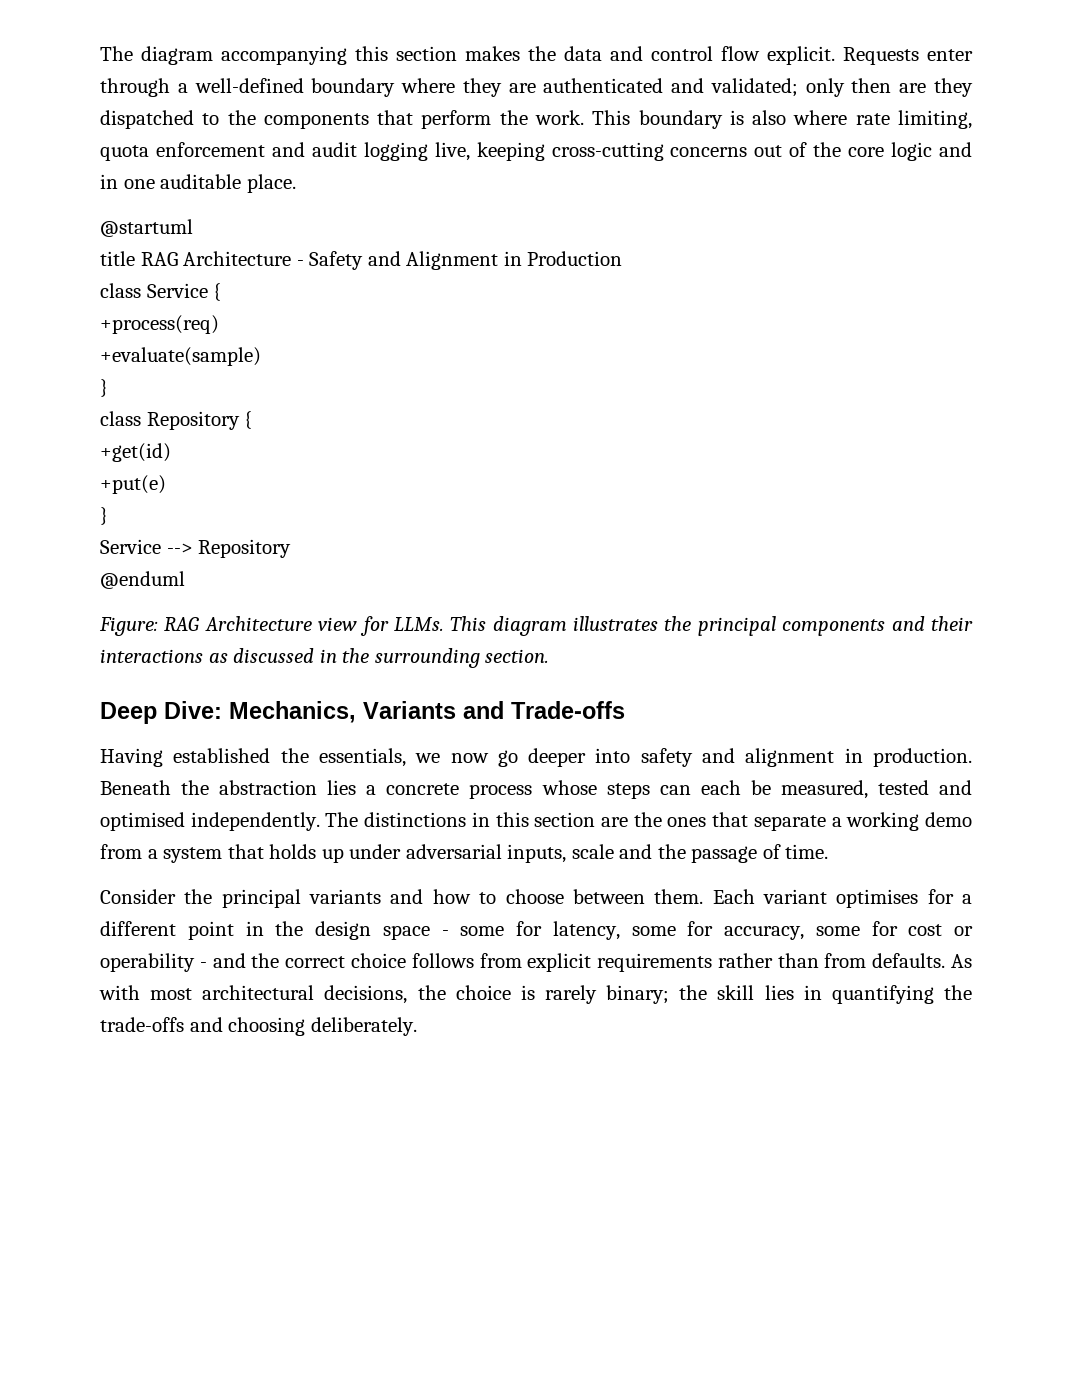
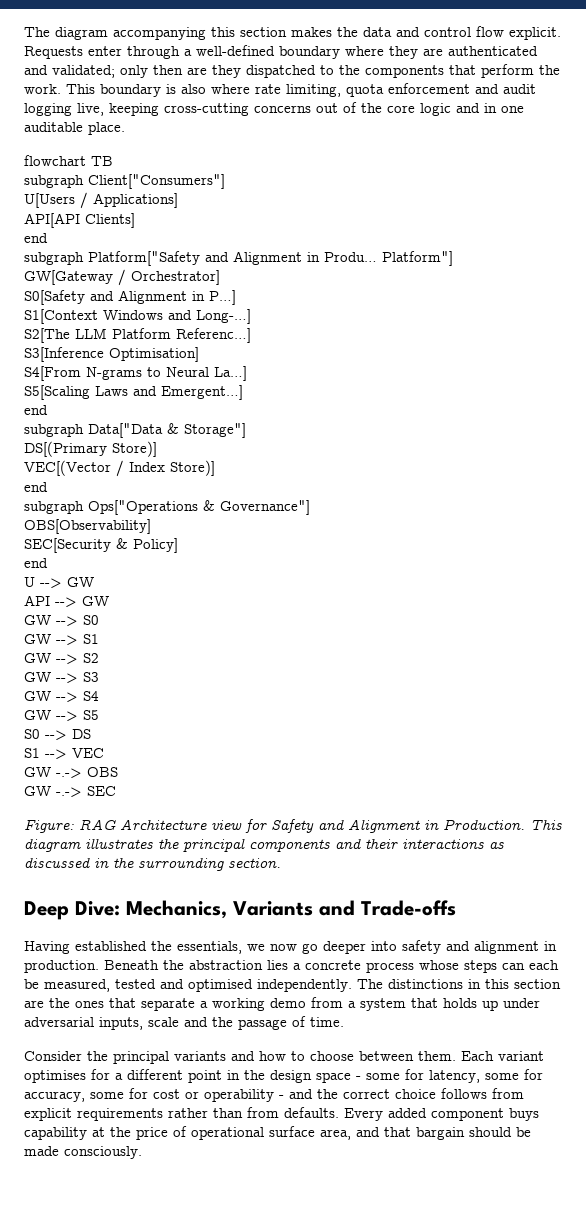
[100,219,193,237] [100,251,623,270] [100,283,222,301] [100,315,219,334] [100,347,261,366] [100,379,108,397] [100,411,253,430] [100,443,171,462] [100,475,166,494] [100,507,108,525] [100,539,292,558] [100,571,185,589] @startuml // title RAG Architecture - Safety and Alignment in Production // class Service { // +process(req) // +evaluate(sample) // } // class Repository { // +get(id) // +put(e) // } // Service --> Repository // @enduml -> [24,155,113,166] [24,174,225,189] [24,192,178,209] [24,213,135,228] [24,233,48,243] [24,251,453,266] [24,269,220,286] [24,290,236,305] [24,309,251,324] [24,328,251,343] [24,347,199,362] [24,366,247,381] [24,385,243,400] [24,405,48,415] [24,423,246,438] [24,441,157,457] [24,460,215,477] [24,482,48,492] [24,500,310,515] [24,519,151,534] [24,538,178,553] [24,558,48,568] [24,577,94,588] [24,595,109,607] [24,615,99,626] [24,634,99,645] [24,653,99,664] [24,672,99,683] [24,691,99,702] [24,710,99,721] [24,729,91,740] [24,748,104,759] [24,767,118,778] [24,786,116,797] flowchart TB // subgraph Client["Consumers"] // U[Users / Applications] // API[API Clients] // end // subgraph Platform["Safety and Alignment in Produ… Platform"] // GW[Gateway / Orchestrator] // S0[Safety and Alignment in P…] // S1[Context Windows and Long-…] // S2[The LLM Platform Referenc…] // S3[Inference Optimisation] // S4[From N-grams to Neural La…] // S5[Scaling Laws and Emergent…] // end // subgraph Data["Data & Storage"] // DS[(Primary Store)] // VEC[(Vector / Index Store)] // end // subgraph Ops["Operations & Governance"] // OBS[Observability] // SEC[Security & Policy] // end // U --> GW // API --> GW // GW --> S0 // GW --> S1 // GW --> S2 // GW --> S3 // GW --> S4 // GW --> S5 // S0 --> DS // S1 --> VEC // GW -.-> OBS // GW -.-> SEC
[393,617,444,631] LLMs. -> [271,819,525,833] Safety and Alignment in Production.
[951,954,973,968] [99,985,972,1004] [100,1017,417,1036] As with most architectural decisions, the choice is rarely binary; the skill lies in quantifying the trade-offs and choosing deliberately. -> [344,1108,539,1121] [24,1126,531,1140] [24,1146,142,1159] Every added component buys capability at the price of operational surface area, and that bargain should be made consciously.

